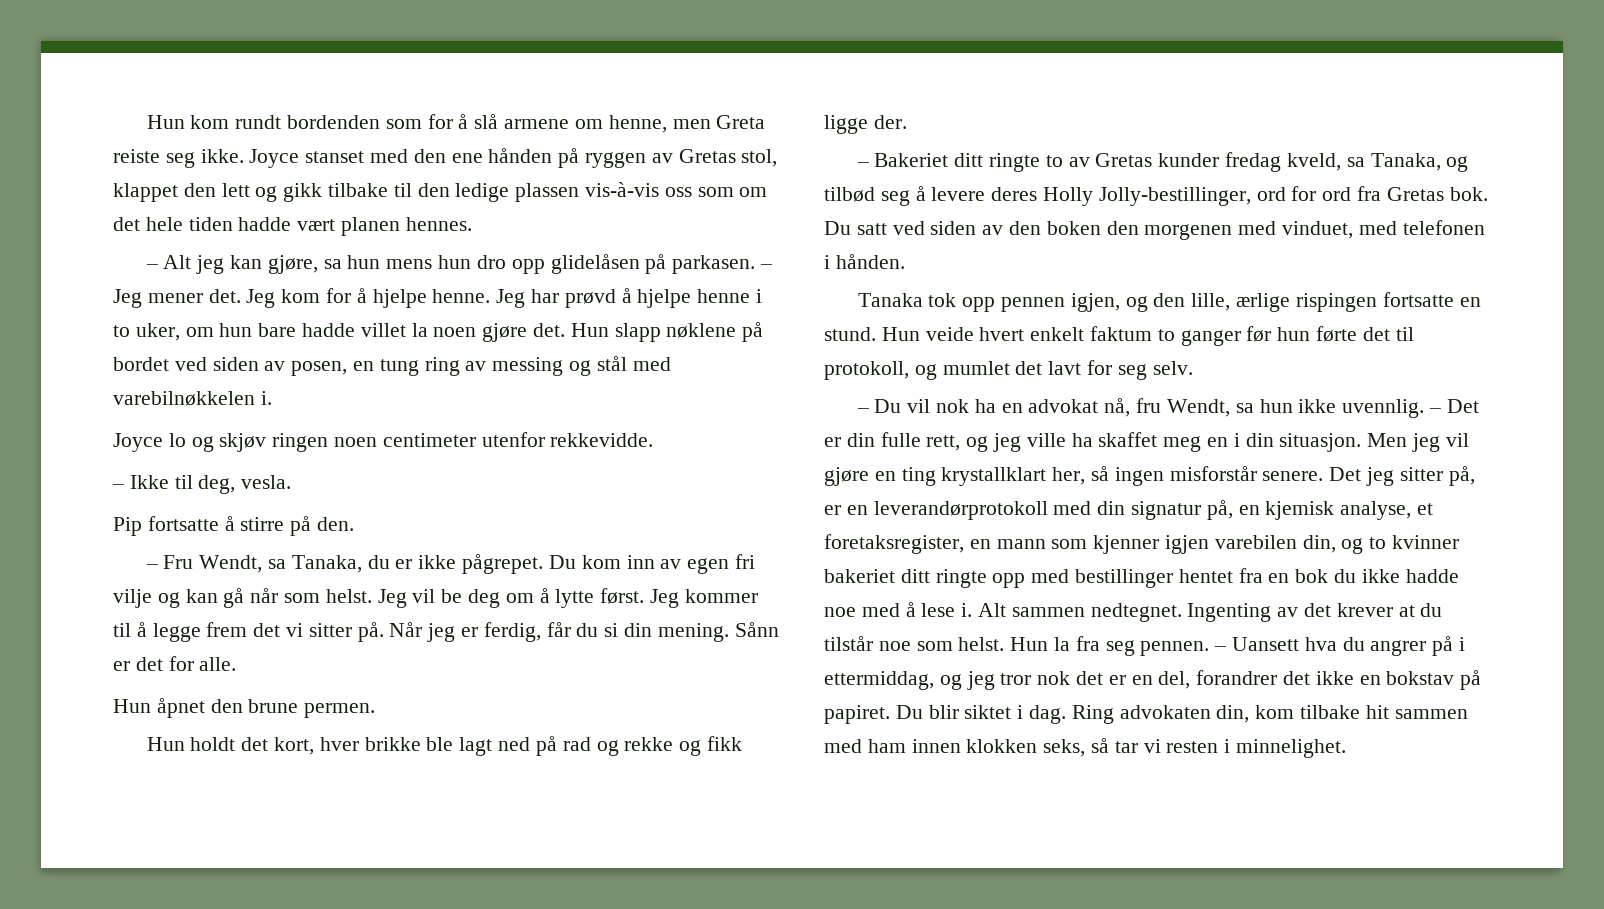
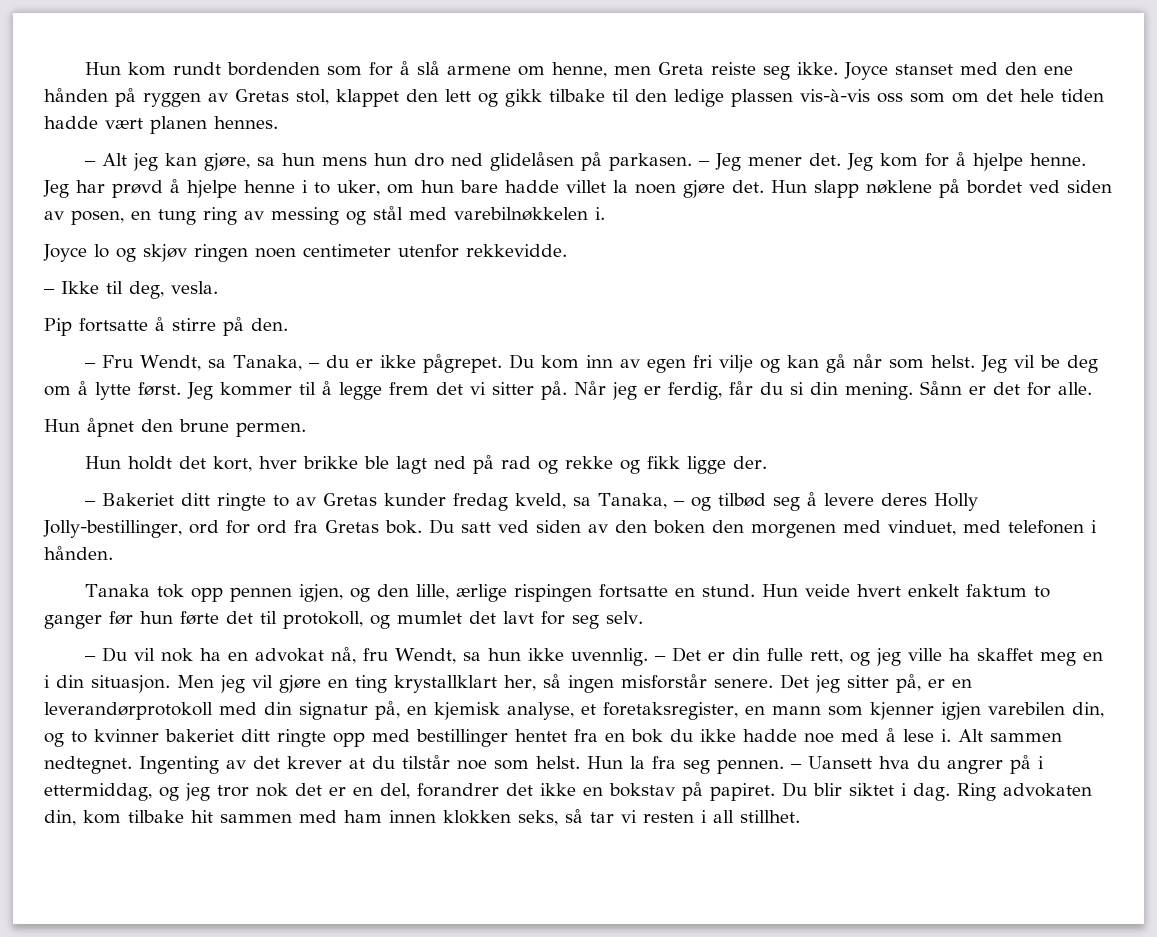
[511,259,545,274] opp -> [451,153,484,166] ned
(362, 564) none -> [308,363,320,368] –
(1441, 162) none -> [674,501,686,506] –
[1236,739,1347,758] minnelighet. -> [713,810,800,823] all stillhet.

